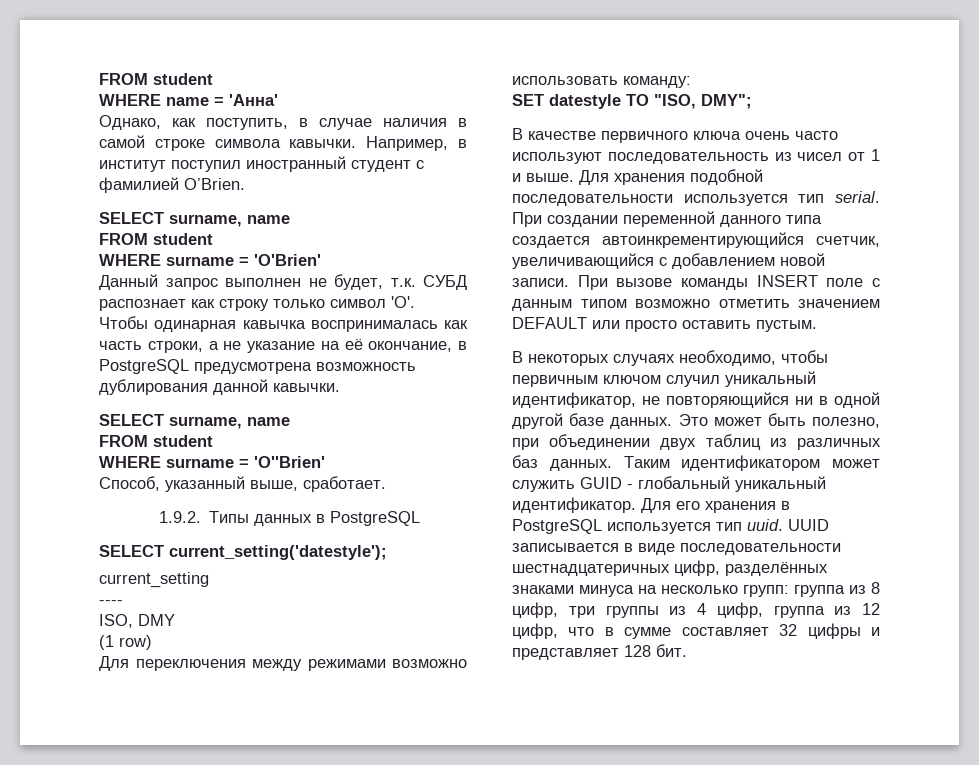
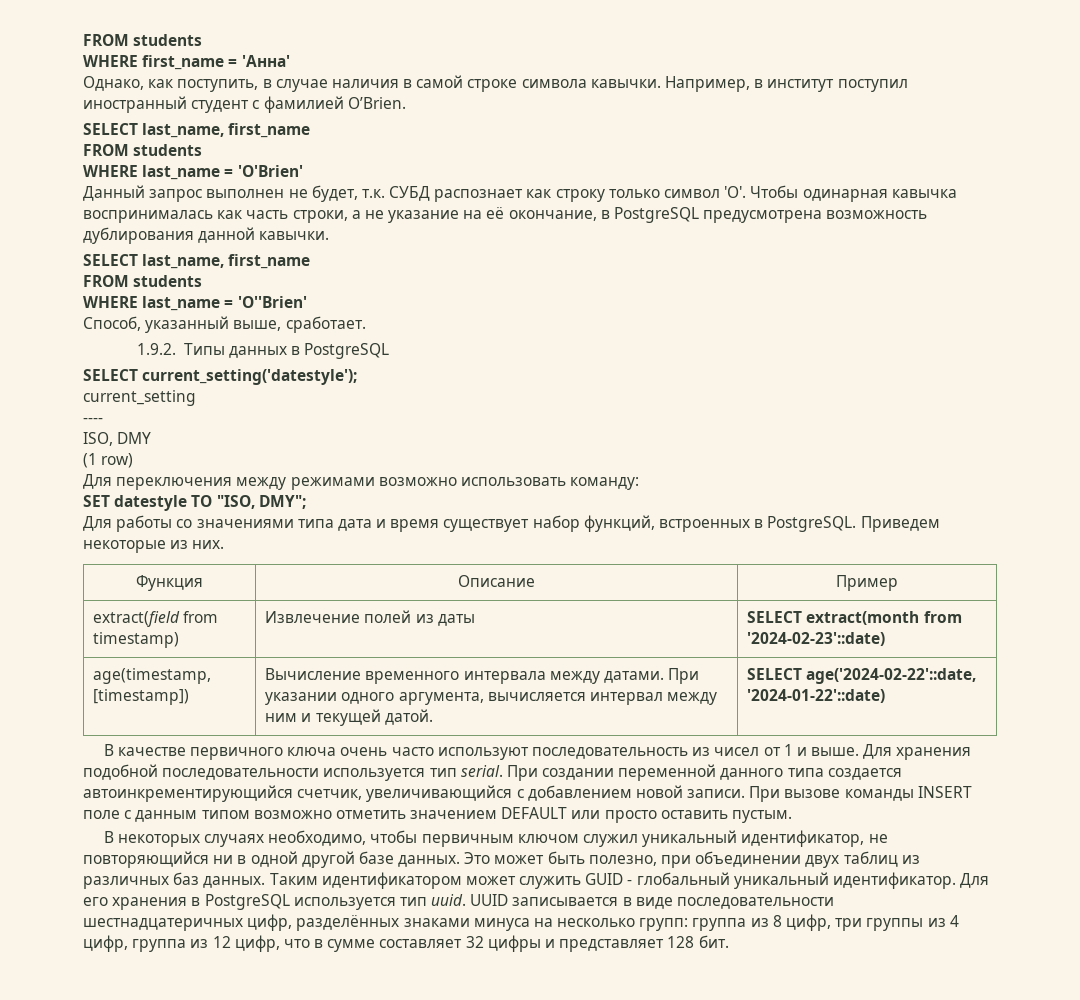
[99,73,213,85] [99,94,209,106] FROM student // WHERE name -> [83,34,203,46] [83,55,225,70] FROM students // WHERE first_name
[169,214,290,227] [99,233,213,245] [99,254,234,266] surname, name // FROM student // WHERE surname -> [142,123,311,138] [83,144,203,156] [83,165,221,180] last_name, first_name // FROM students // WHERE last_name
[169,416,290,429] [99,435,213,447] [99,456,234,468] surname, name // FROM student // WHERE surname -> [142,254,311,269] [83,275,203,287] [83,296,221,311] last_name, first_name // FROM students // WHERE last_name
(752, 101) none -> [83,515,940,532] [83,540,225,553] [136,575,203,591] [458,575,535,587] [836,575,898,591] [93,611,219,627] [93,632,180,648] [265,610,475,626] [747,611,962,625] [747,632,886,646] [93,668,212,684] [93,689,190,705] [265,668,700,684] [265,692,718,705] [265,709,433,726] [747,668,977,684] [747,689,886,703] // Для работы со значениями типа дата и время существует набор функций, встроенных в PostgreSQL. Приведем некоторые из них. // Функция | Описание | Пример // extract(field from timestamp) | Извлечение полей из даты | SELECT extract(month from '2024-02-23'::date) // age(timestamp, [timestamp]) | Вычисление временного интервала между датами. При указании одного аргумента, вычисляется интервал между ним и текущей датой. | SELECT age('2024-02-22'::date, '2024-01-22'::date)
[666,375,720,387] случил -> [583,834,639,847] служил

